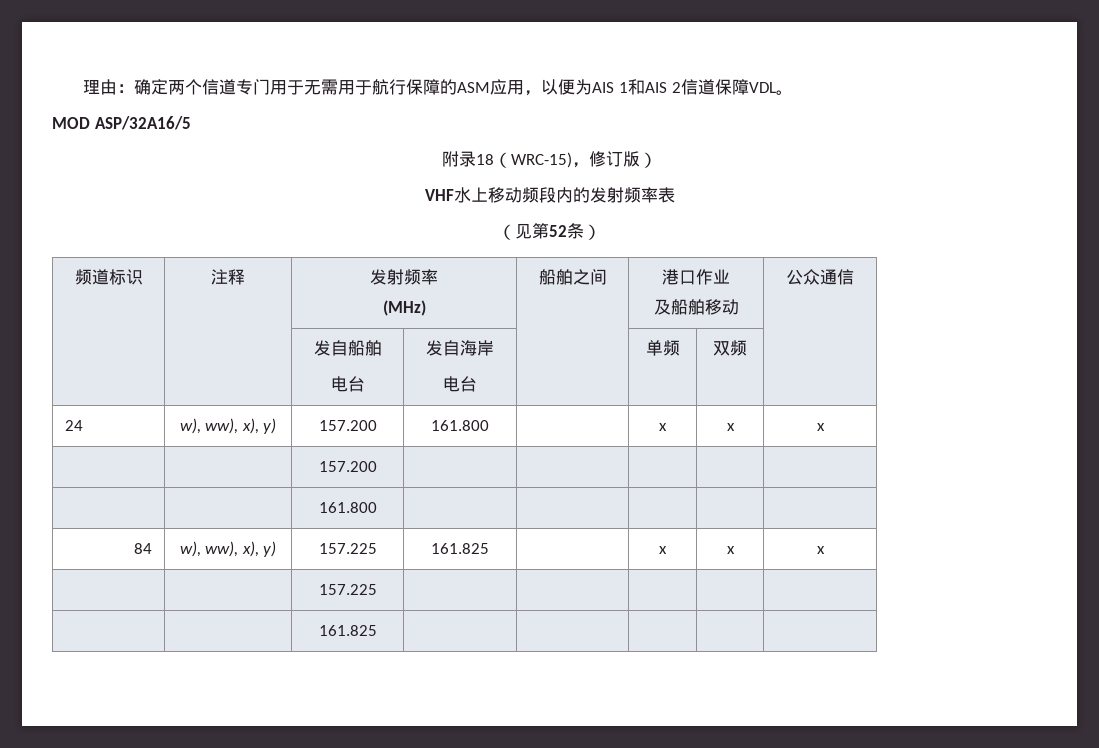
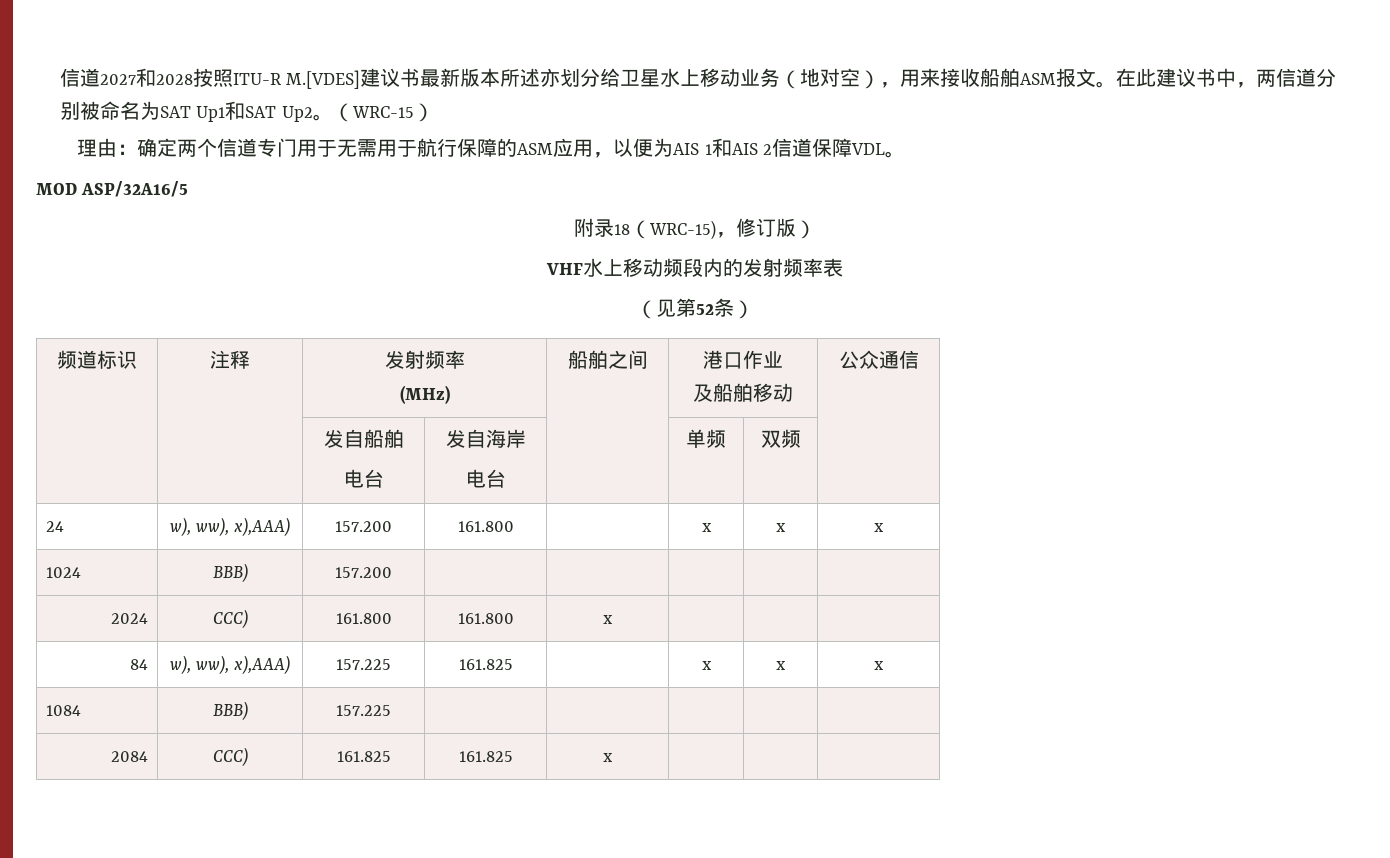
(83, 86) none -> [59,68,1337,89] [59,101,434,122] 信道2027和2028按照ITU-R M.[VDES]建议书最新版本所述亦划分给卫星水上移动业务（地对空），用来接收船舶ASM报文。在此建议书中，两信道分别被命名为SAT Up1和SAT Up2。（WRC-15） //
[241,418,277,434] x), y) -> [234,517,291,537] x),AAA)
(825, 427) | -> [45,567,81,578] [212,563,248,583] 1024 | BBB)
[318,502,377,513] | | 161.800 | | -> [111,613,149,624] [212,609,248,629] [335,613,392,624] [457,613,514,624] [603,615,613,624] 2024 | CCC) | 161.800 | 161.800 | x
[241,541,277,557] x), y) -> [234,655,291,675] x),AAA)
(825, 550) | -> [45,705,81,716] [212,701,248,721] 1084 | BBB)
[318,625,377,636] | | 161.825 | | -> [111,751,149,762] [212,747,248,767] [336,751,391,762] [458,751,513,762] [603,753,613,762] 2084 | CCC) | 161.825 | 161.825 | x

